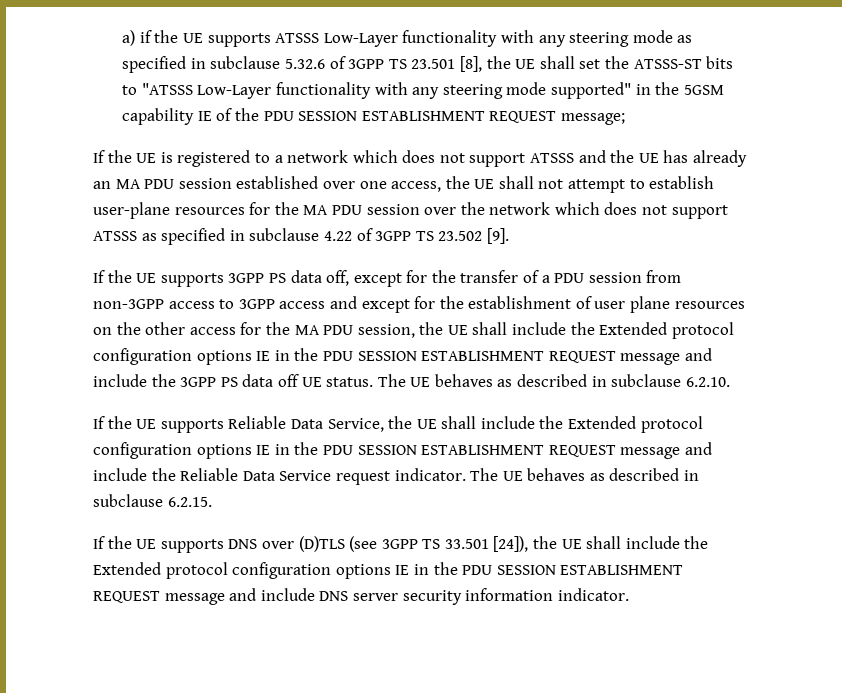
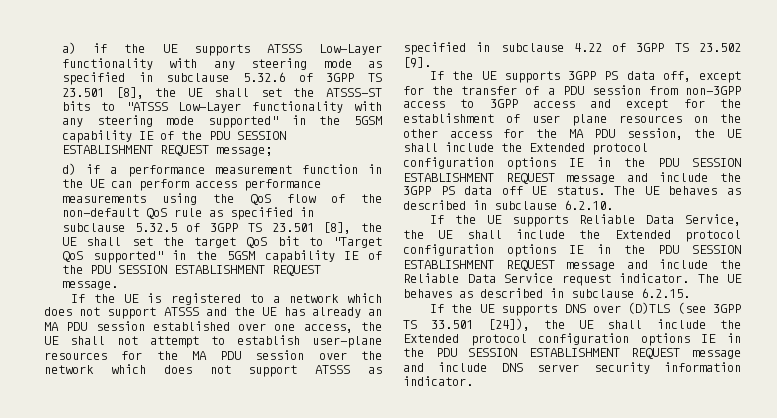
(626, 119) none -> [62,163,382,177] [62,179,322,191] [62,193,382,205] [62,207,315,220] [62,222,382,234] [62,236,382,248] [62,250,382,263] [62,265,322,276] [62,281,119,290] // d) if a performance measurement function in the UE can perform access performance measurements using the QoS flow of the non-default QoS rule as specified in subclause 5.32.5 of 3GPP TS 23.501 [8], the UE shall set the target QoS bit to "Target QoS supported" in the 5GSM capability IE of the PDU SESSION ESTABLISHMENT REQUEST message.

